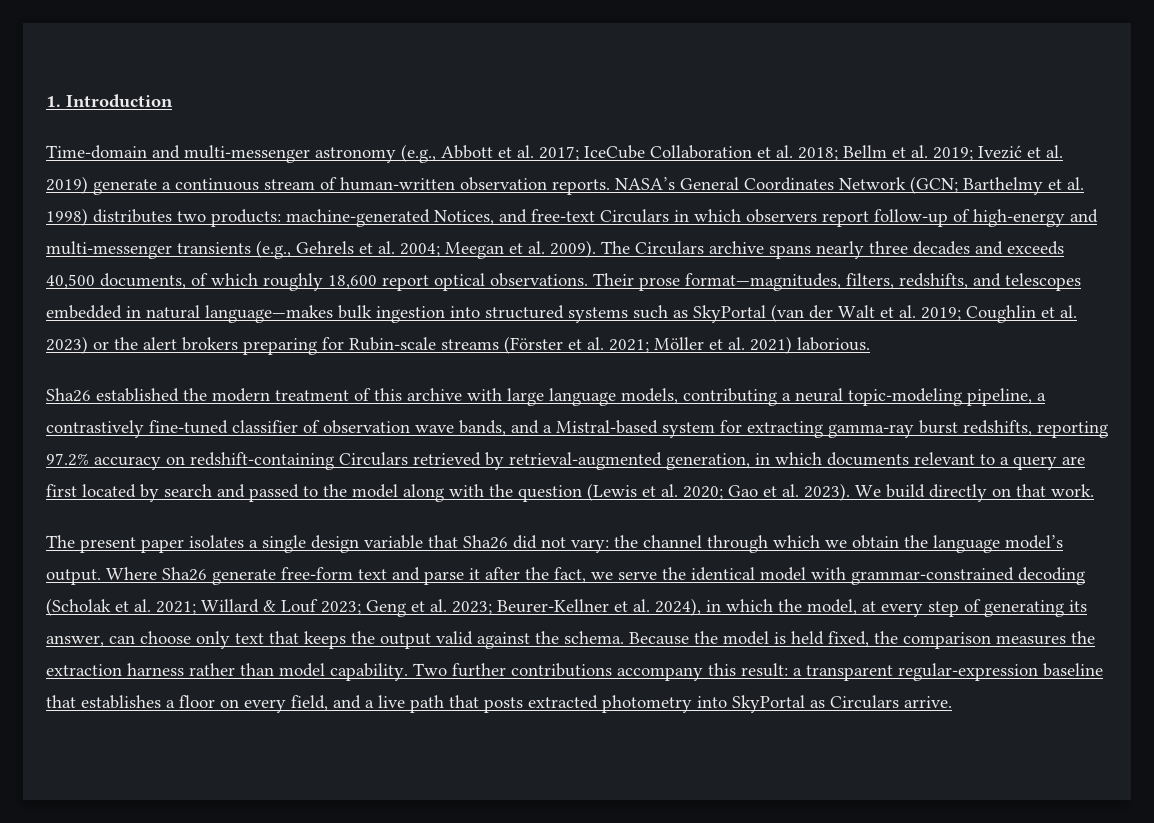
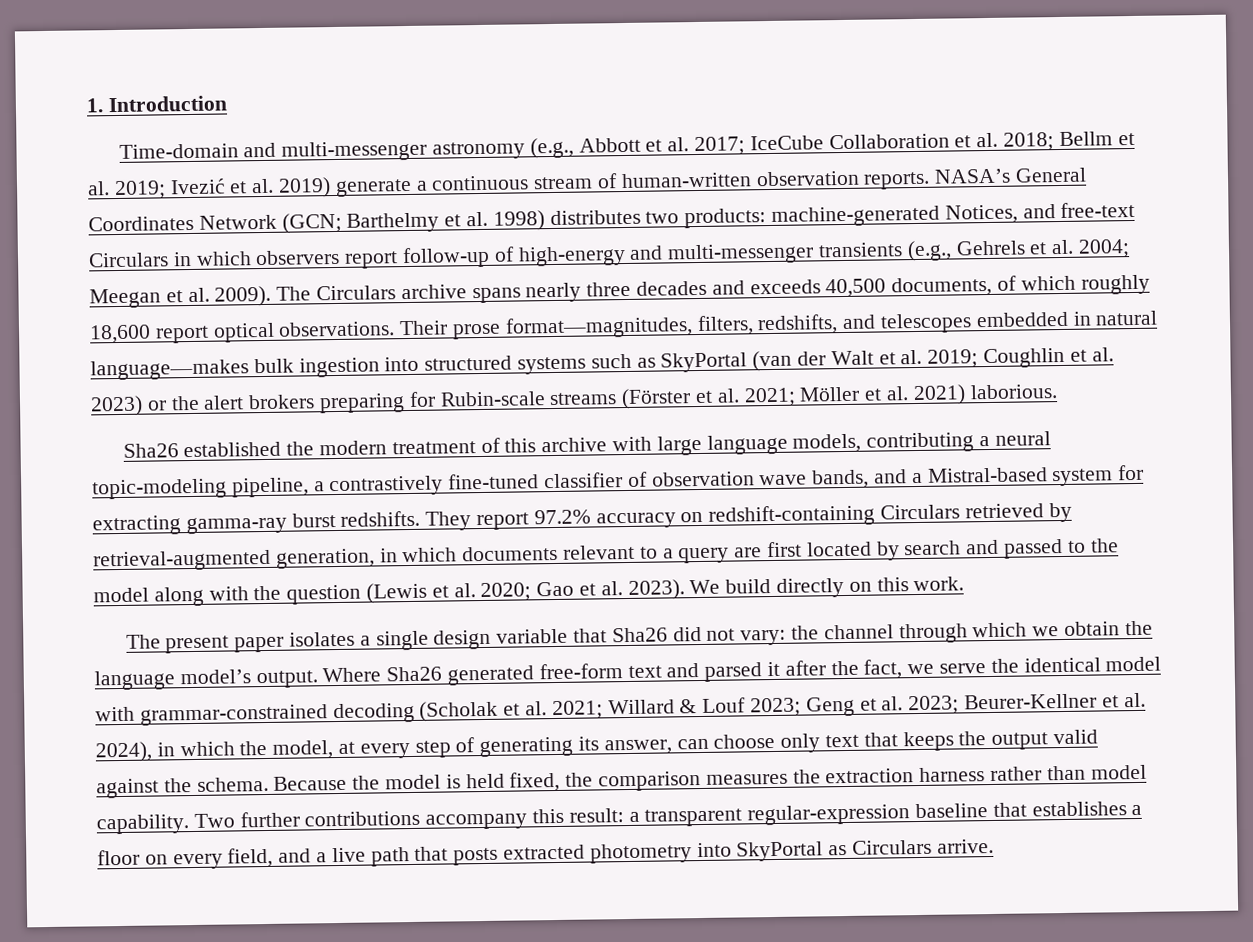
[963,420,1108,438] redshifts, reporting -> [340,510,530,531] redshifts. They report
[1016,484,1046,497] that -> [876,577,909,592] this
[212,569,276,585] generate -> [447,665,535,686] generated
[424,571,464,585] parse -> [704,662,763,682] parsed

